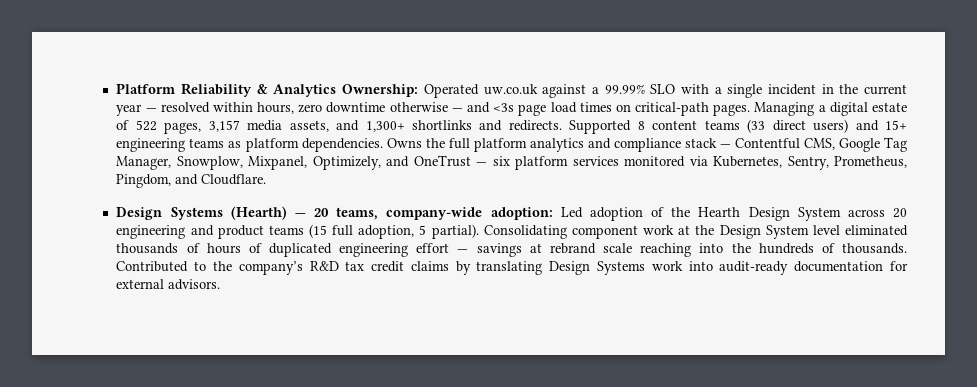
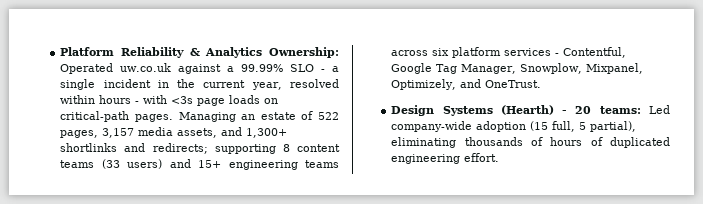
[680,84,709,94] with -> [321,69,326,72] -
[116,102,612,116] year — resolved within hours, zero downtime otherwise — and <3s page load times -> [251,79,339,90] [60,95,261,106] year, resolved within hours - with <3s page loads
[818,102,868,116] a digital -> [241,114,256,120] an
[508,120,632,134] redirects. Supported -> [152,143,276,154] redirects; supporting
[772,120,806,131] direct -> (120, 164) none
[228,138,835,152] as platform dependencies. Owns the full platform analytics and compliance stack — Contentful CMS, -> [391,47,627,58] across six platform services - Contentful,
[413,155,908,170] [116,174,267,188] [116,206,908,221] [116,224,908,239] OneTrust — six platform services monitored via Kubernetes, Sentry, Prometheus, Pingdom, and Cloudflare. // Design Systems (Hearth) — 20 teams, company-wide adoption: Led adoption of the Hearth Design System across 20 engineering and product teams (15 full adoption, 5 partial). Consolidating component work at the Design System level eliminated -> [485,80,542,88] [391,105,670,116] [391,121,637,132] [391,137,457,148] OneTrust. // Design Systems (Hearth) - 20 teams: Led company-wide adoption (15 full, 5 partial), eliminating
[416,243,907,257] [116,261,909,275] [116,279,221,290] effort — savings at rebrand scale reaching into the hundreds of thousands. Contributed to the company’s R&D tax credit claims by translating Design Systems work into audit-ready documentation for external advisors. -> [464,153,500,162] effort.

